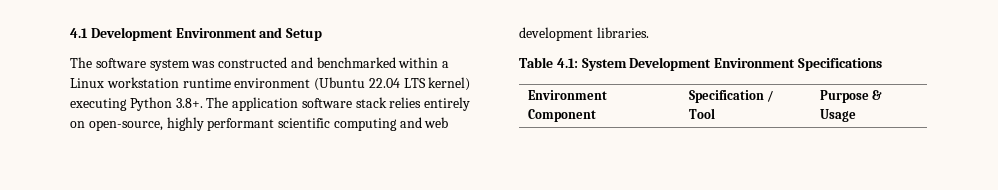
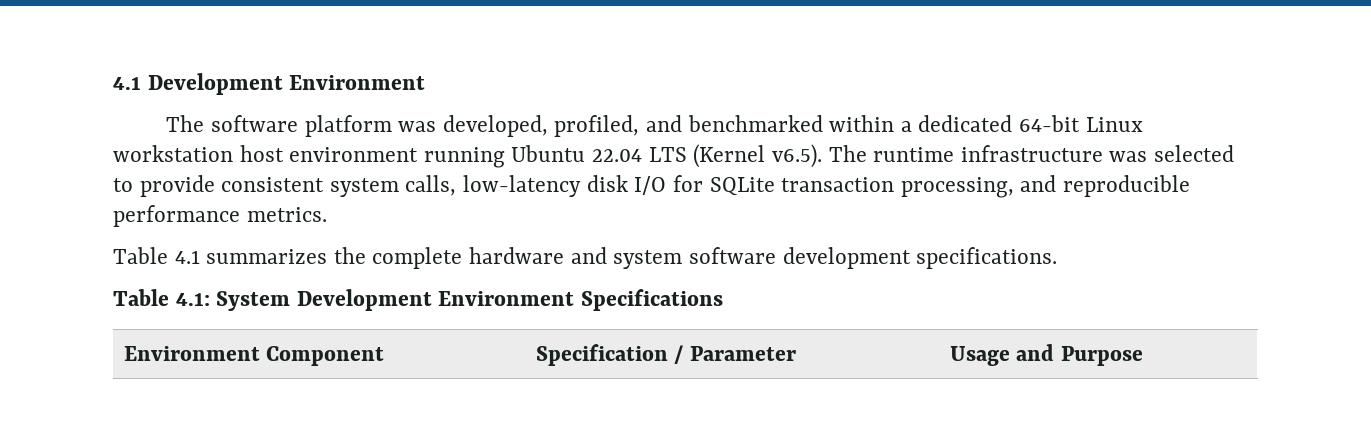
[259,27,323,41] and Setup -> (426, 82) none
[149,57,450,71] [70,77,471,91] [70,97,471,111] [70,117,449,131] [519,27,649,41] system was constructed and benchmarked within a Linux workstation runtime environment (Ubuntu 22.04 LTS kernel) executing Python 3.8+. The application software stack relies entirely on open-source, highly performant scientific computing and web development libraries. -> [304,115,1143,137] [113,144,1234,168] [113,175,1190,198] [113,205,327,227] [113,247,1058,269] platform was developed, profiled, and benchmarked within a dedicated 64-bit Linux workstation host environment running Ubuntu 22.04 LTS (Kernel v6.5). The runtime infrastructure was selected to provide consistent system calls, low-latency disk I/O for SQLite transaction processing, and reproducible performance metrics. // Table 4.1 summarizes the complete hardware and system software development specifications.
[688,108,715,119] [819,90,883,103] [819,109,856,122] Tool | Purpose & Usage -> [689,346,796,361] [949,344,1143,366] Parameter | Usage and Purpose

